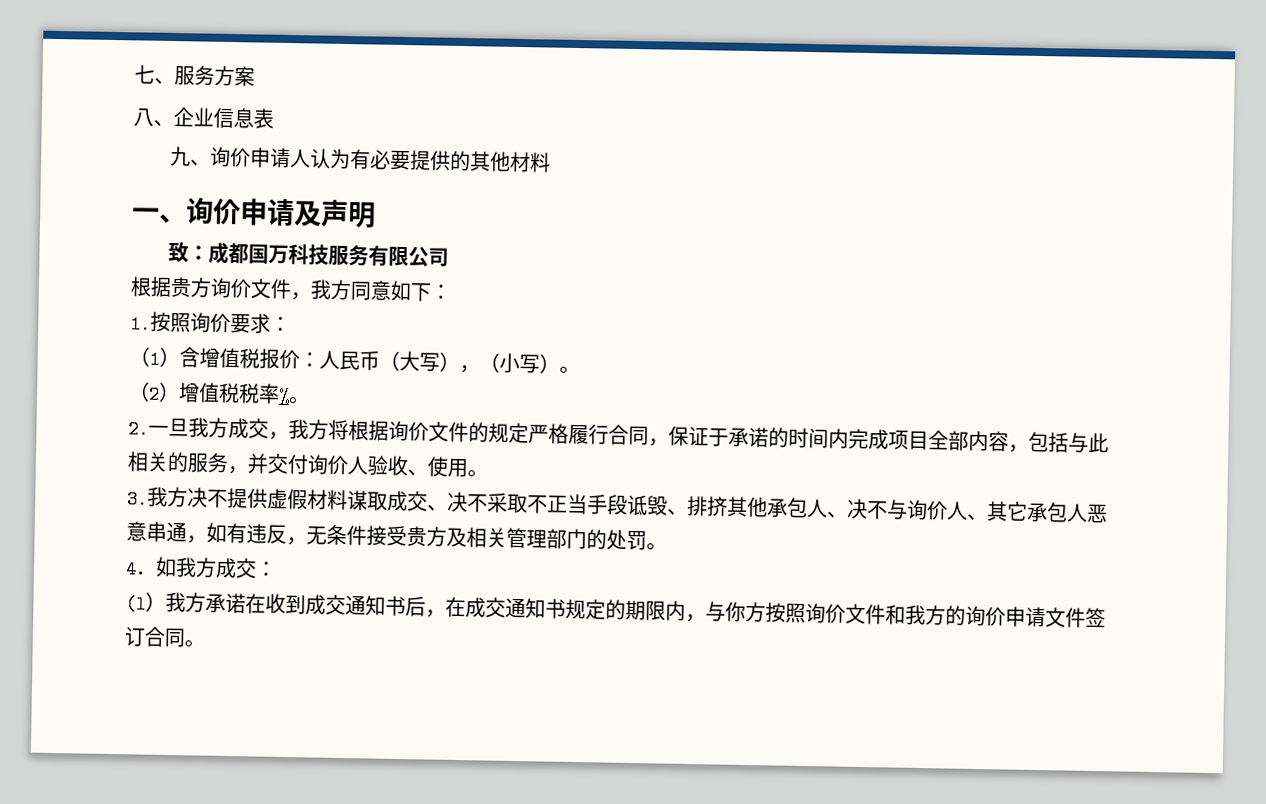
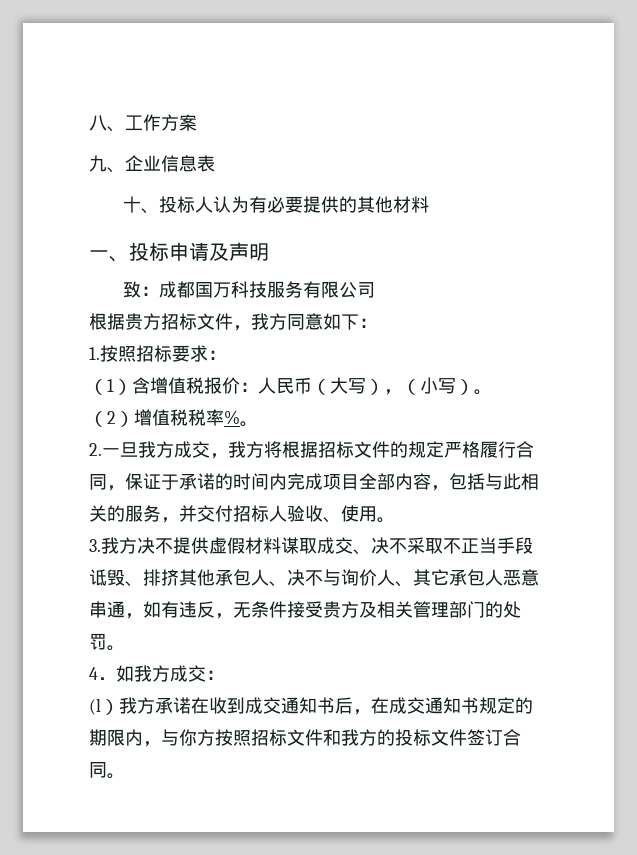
[134,64,215,86] 七、服务 -> [89,114,161,132] 八、工作
[133,108,154,127] 八 -> [89,155,107,172] 九
[169,145,291,169] 九、询价申请 -> [122,196,195,214] 十、投标
[186,197,241,226] 询价 -> [129,242,169,261] 投标
[210,277,252,299] 询价 -> [161,313,197,330] 招标
[190,312,231,334] 询价 -> [136,345,172,362] 招标
[388,420,429,442] 询价 -> [318,441,354,458] 招标
[307,454,349,476] 询价 -> [233,505,269,522] 招标
[805,603,846,624] 询价 -> [251,729,287,746] 招标
[965,605,1046,628] 询价申请 -> [395,729,431,746] 投标

